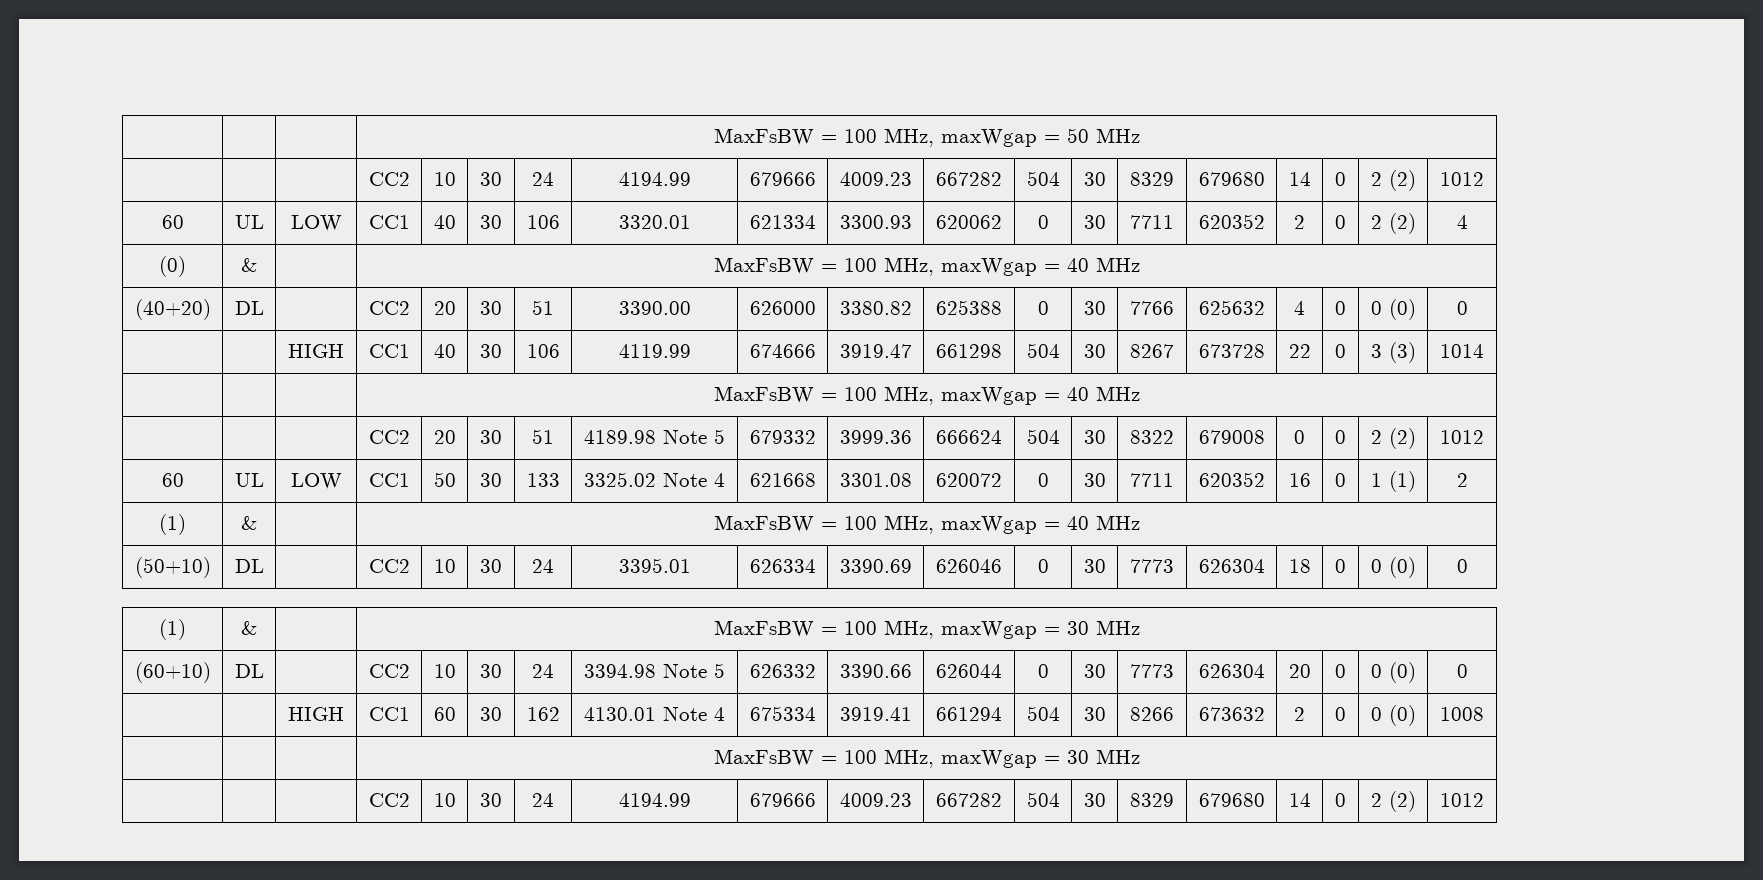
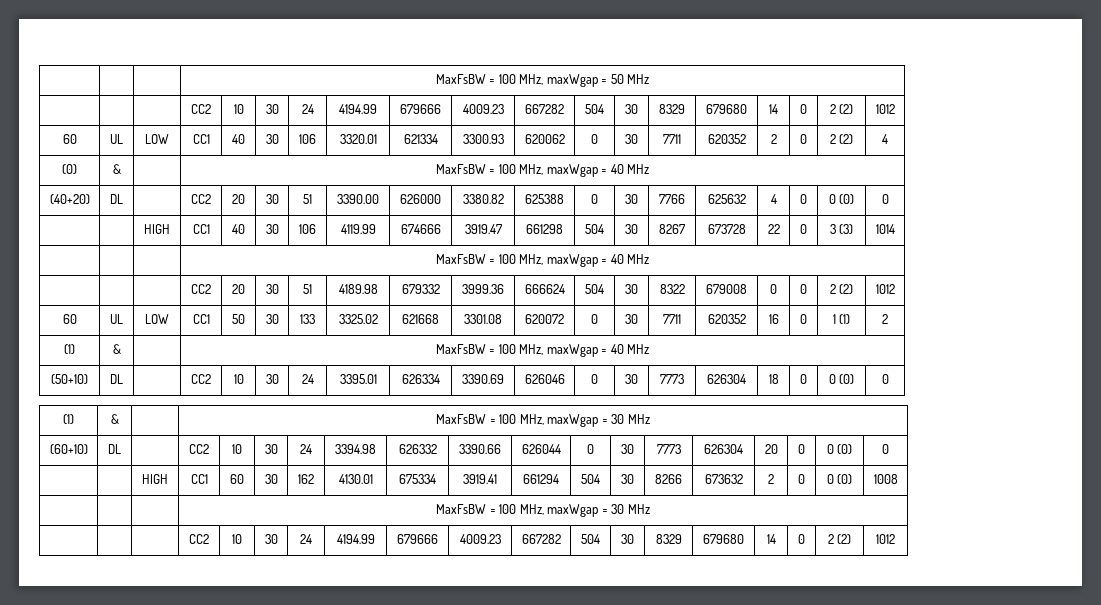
[663,429,725,444] Note 5 -> (378, 289) none
[663,472,725,487] Note 4 -> (378, 319) none
[663,663,725,678] Note 5 -> (376, 449) none
[663,706,725,721] Note 4 -> (373, 479) none

